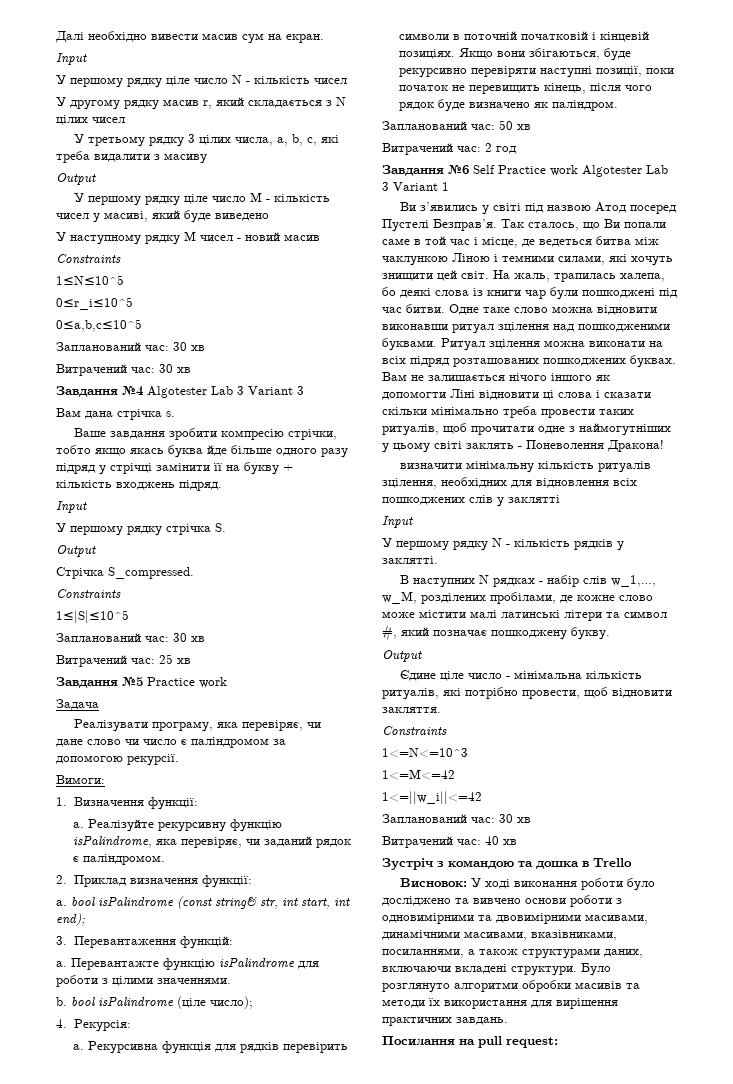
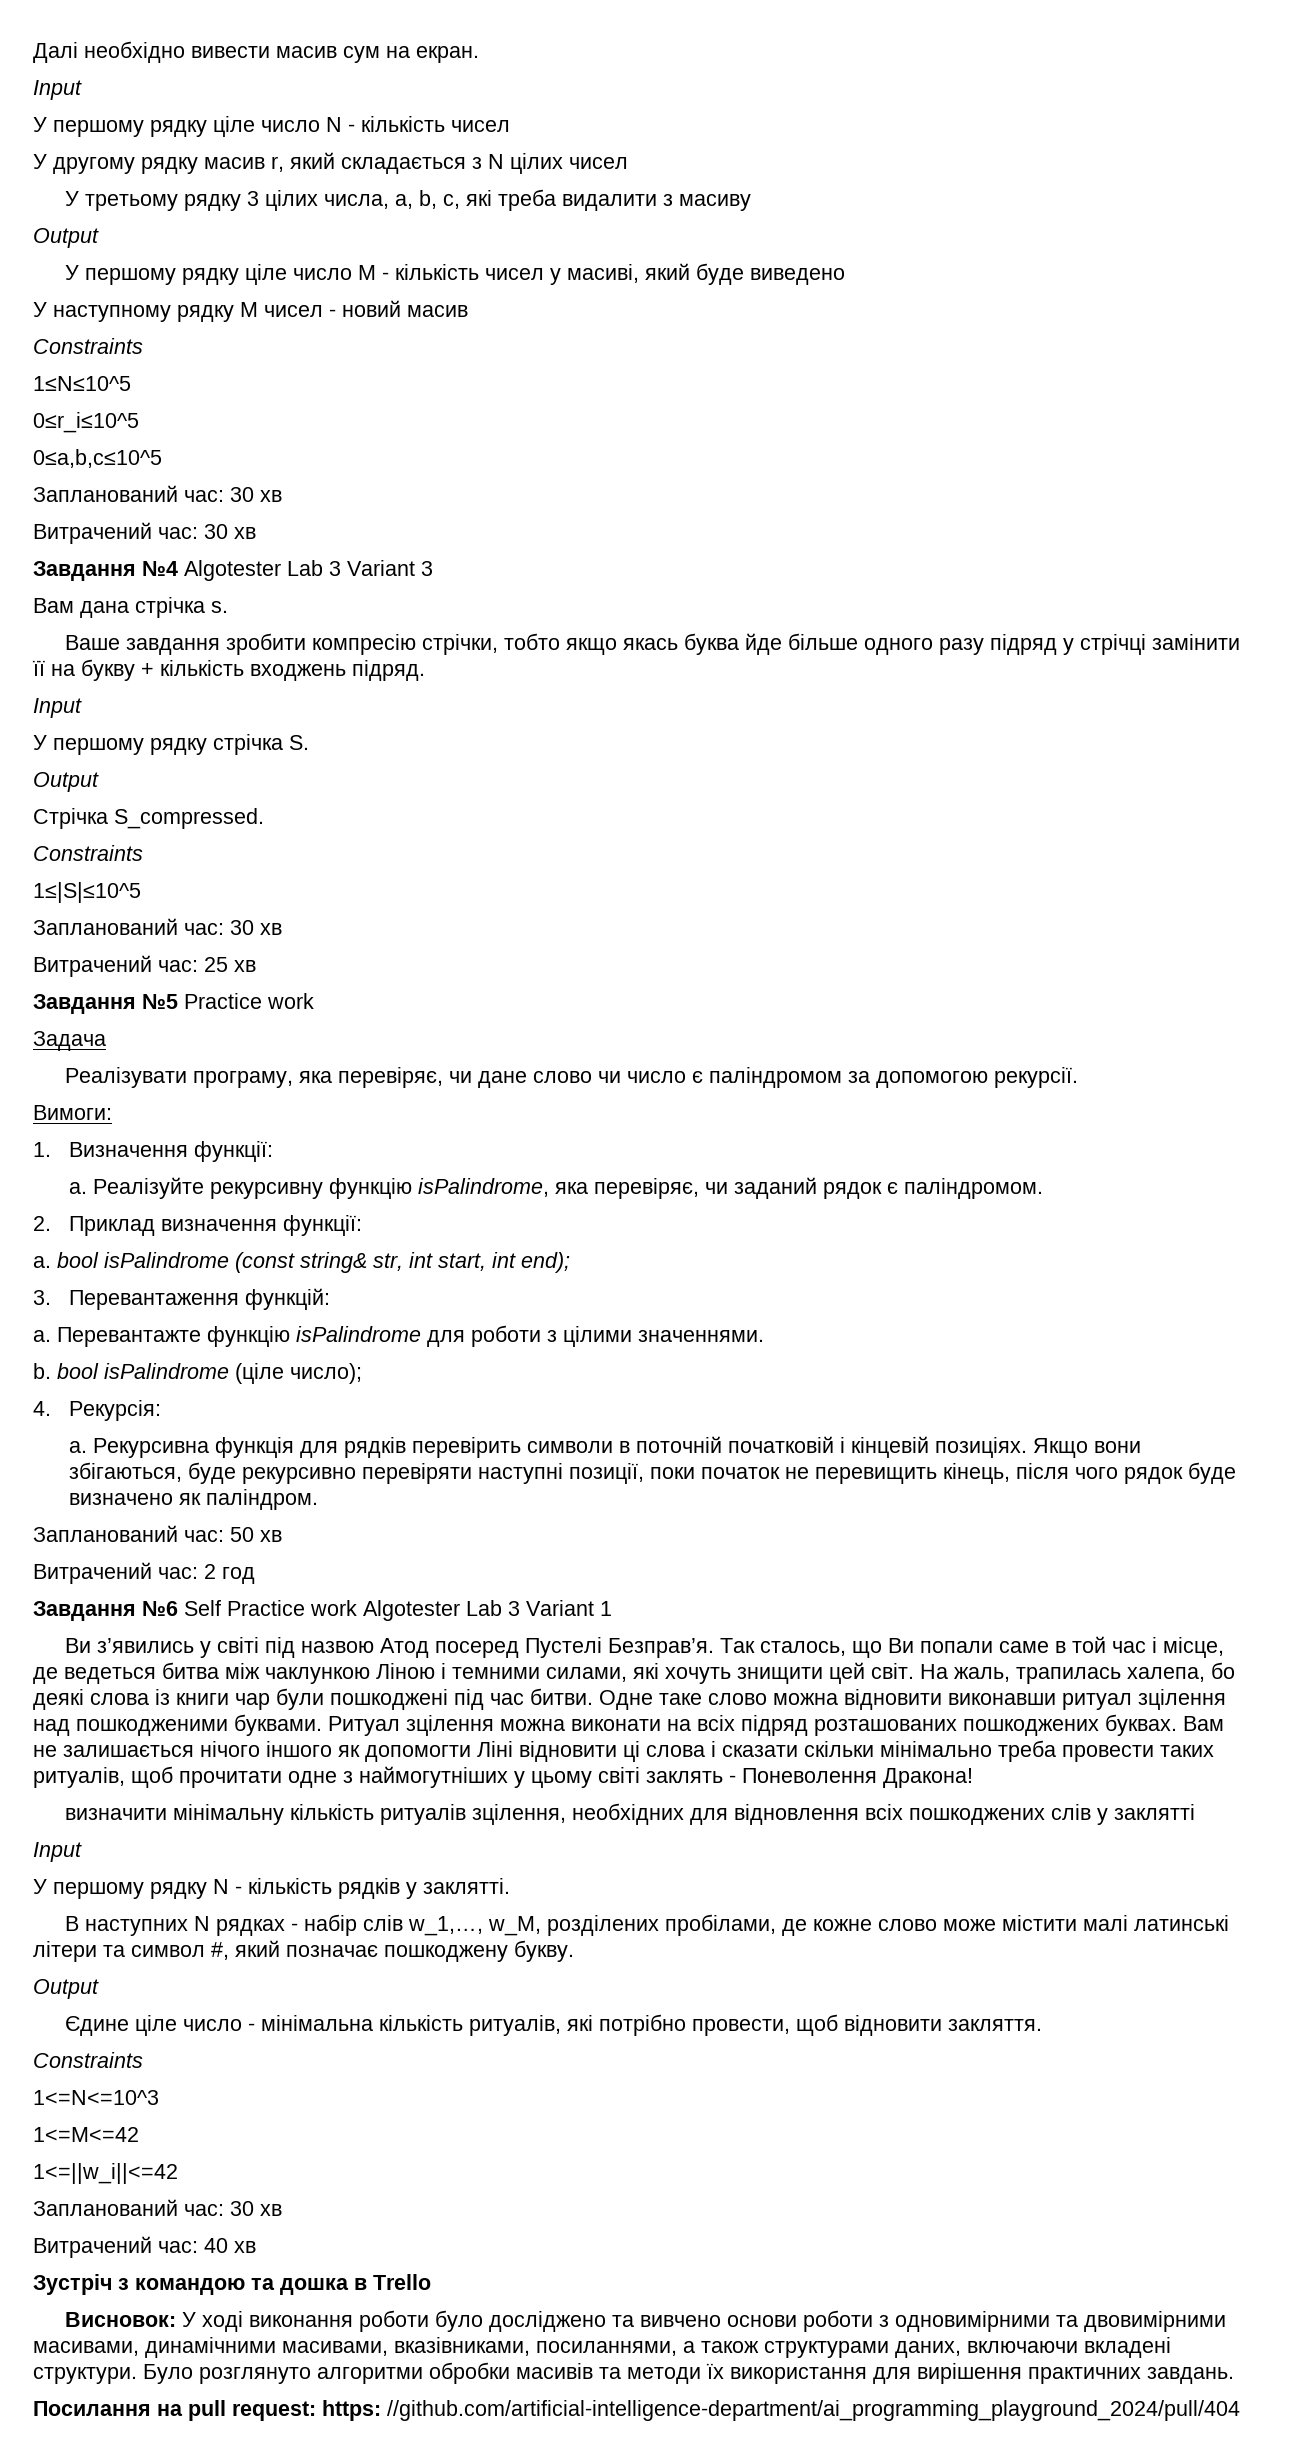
(558, 1042) none -> [322,2400,1240,2421] https: //github.com/artificial-intelligence-department/ai_programming_playground_2024/pull/404

